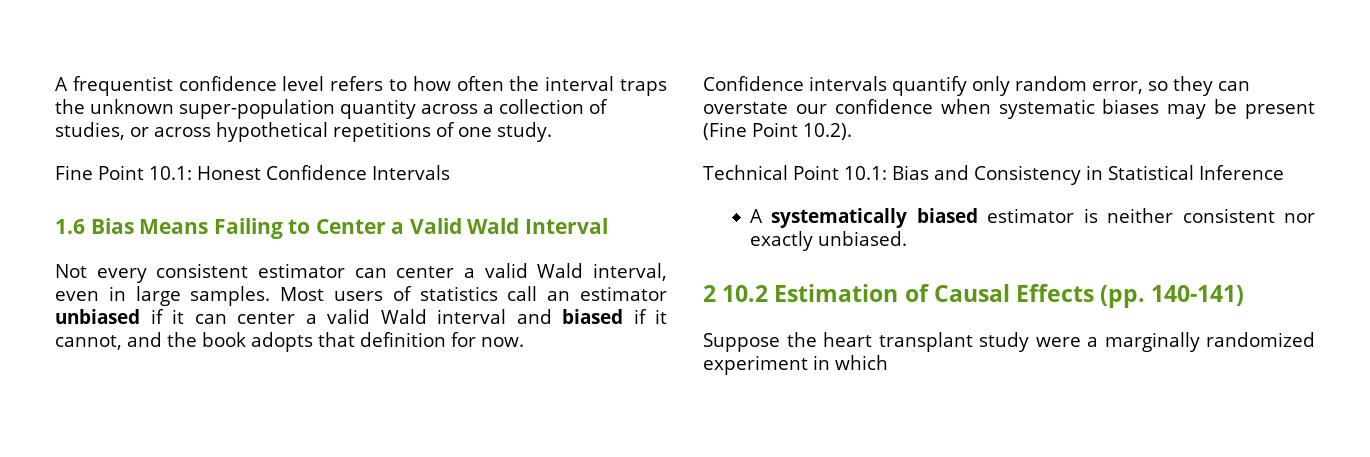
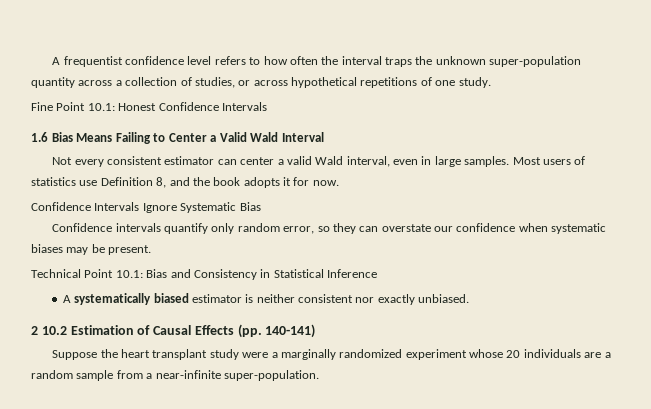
[507,286,667,301] [55,309,667,324] [55,335,122,350] call an estimator unbiased if it can center a valid Wald interval and biased if it cannot, -> [79,177,167,188] use Definition 8,
[318,332,446,347] that definition -> [283,177,291,186] it
(524, 342) none -> [31,202,261,213] // Confidence Intervals Ignore Systematic Bias
[1245,102,1315,119] [703,122,852,140] present (Fine Point 10.2). -> [108,245,152,255] present.
[813,355,888,370] in which -> [469,349,611,358] [31,370,319,381] whose 20 individuals are a random sample from a near-infinite super-population.

